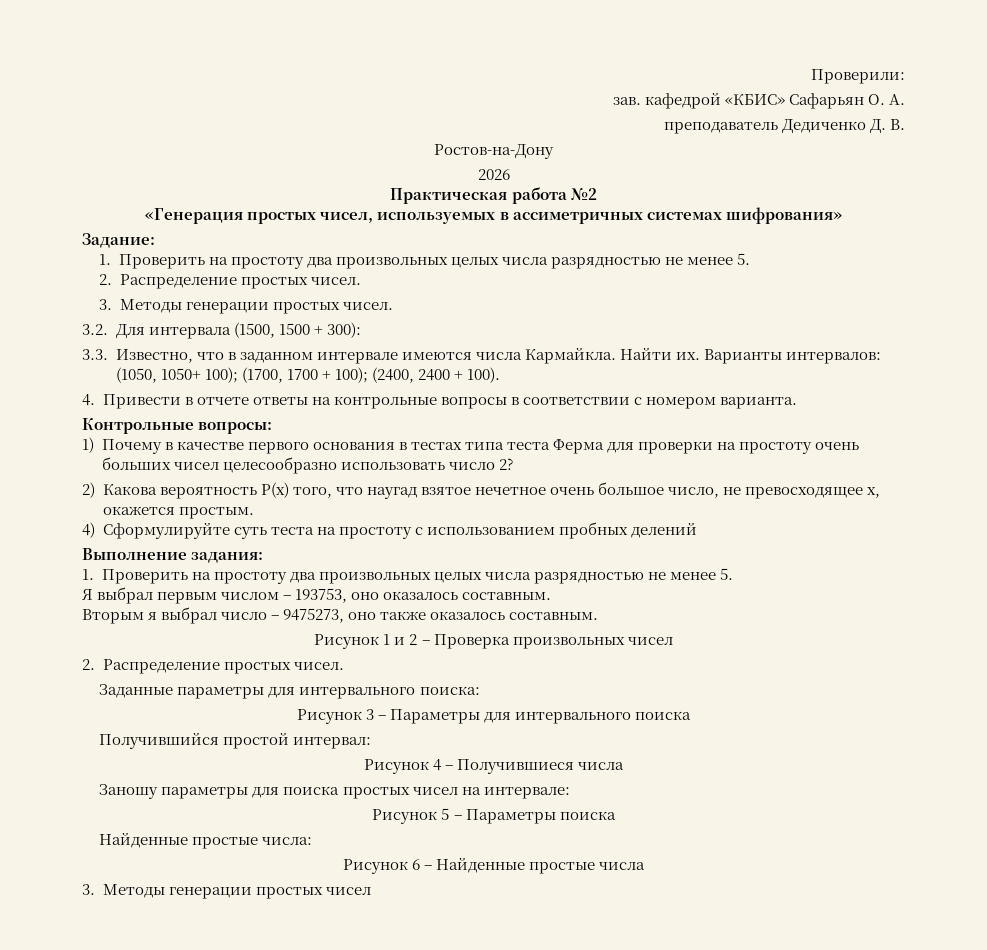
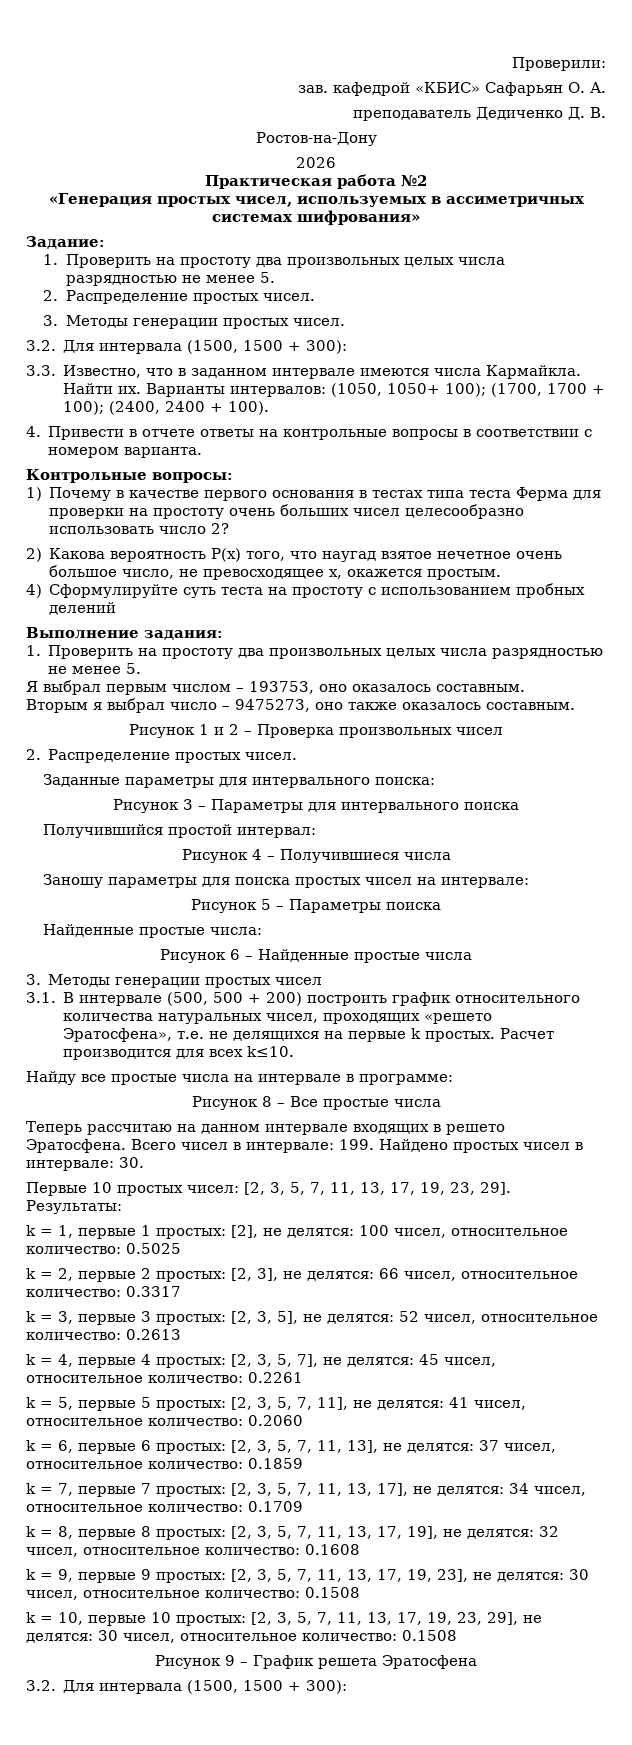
(371, 891) none -> [26,992,581,1006] [63,1013,493,1024] [63,1028,555,1042] [63,1046,295,1060] [26,1071,453,1085] [191,1096,441,1110] [26,1121,505,1135] [26,1139,583,1153] [26,1157,144,1171] [26,1182,511,1196] [26,1200,122,1214] [26,1225,568,1239] [26,1243,181,1254] [26,1268,578,1282] [26,1286,181,1297] [26,1311,598,1325] [26,1329,181,1340] [26,1354,496,1368] [26,1372,303,1383] [26,1397,526,1411] [26,1415,303,1426] [26,1440,556,1454] [26,1458,303,1469] [26,1483,586,1497] [26,1501,303,1512] [26,1526,559,1540] [26,1544,360,1557] [26,1569,589,1583] [26,1587,360,1600] [26,1612,542,1626] [26,1630,457,1643] [155,1655,477,1669] [26,1680,348,1694] // 3.1. В интервале (500, 500 + 200) построить график относительного количества натуральных чисел, проходящих «решето Эратосфена», т.е. не делящихся на первые k простых. Расчет производится для всех k≤10. // Найду все простые числа на интервале в программе: // Рисунок 8 – Все простые числа // Теперь рассчитаю на данном интервале входящих в решето Эратосфена. Всего чисел в интервале: 199. Найдено простых чисел в интервале: 30. // Первые 10 простых чисел: [2, 3, 5, 7, 11, 13, 17, 19, 23, 29]. Результаты: // k = 1, первые 1 простых: [2], не делятся: 100 чисел, относительное количество: 0.5025 // k = 2, первые 2 простых: [2, 3], не делятся: 66 чисел, относительное количество: 0.3317 // k = 3, первые 3 простых: [2, 3, 5], не делятся: 52 чисел, относительное количество: 0.2613 // k = 4, первые 4 простых: [2, 3, 5, 7], не делятся: 45 чисел, относительное количество: 0.2261 // k = 5, первые 5 простых: [2, 3, 5, 7, 11], не делятся: 41 чисел, относительное количество: 0.2060 // k = 6, первые 6 простых: [2, 3, 5, 7, 11, 13], не делятся: 37 чисел, относительное количество: 0.1859 // k = 7, первые 7 простых: [2, 3, 5, 7, 11, 13, 17], не делятся: 34 чисел, относительное количество: 0.1709 // k = 8, первые 8 простых: [2, 3, 5, 7, 11, 13, 17, 19], не делятся: 32 чисел, относительное количество: 0.1608 // k = 9, первые 9 простых: [2, 3, 5, 7, 11, 13, 17, 19, 23], не делятся: 30 чисел, относительное количество: 0.1508 // k = 10, первые 10 простых: [2, 3, 5, 7, 11, 13, 17, 19, 23, 29], не делятся: 30 чисел, относительное количество: 0.1508 // Рисунок 9 – График решета Эратосфена // 3.2. Для интервала (1500, 1500 + 300):

